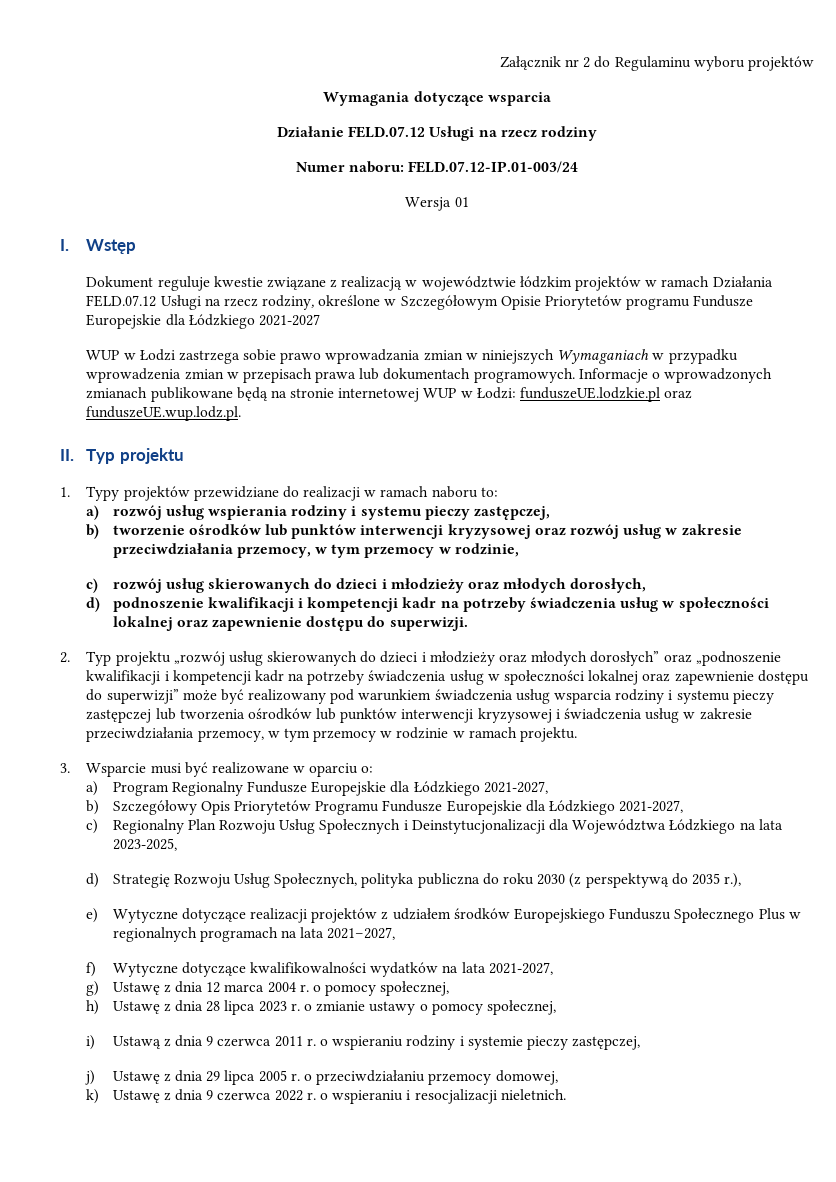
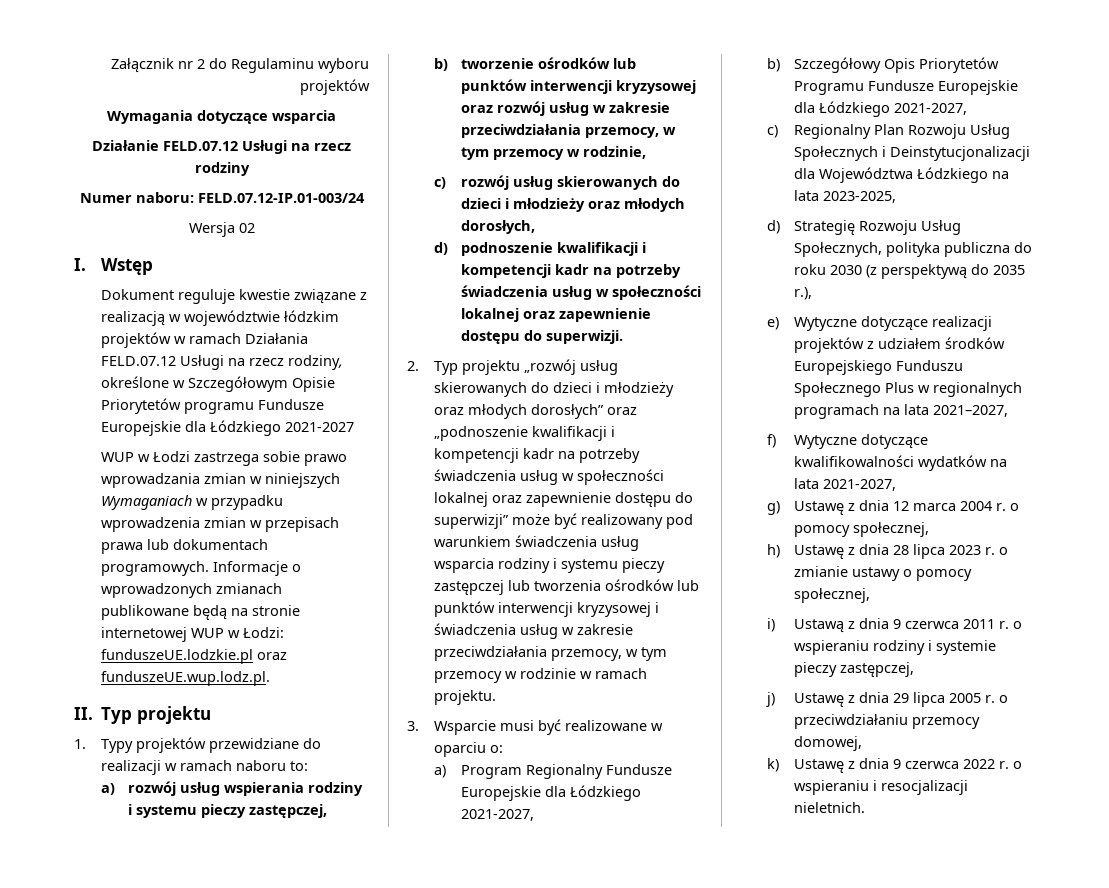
[454,197,469,207] 01 -> [238,223,255,233] 02

